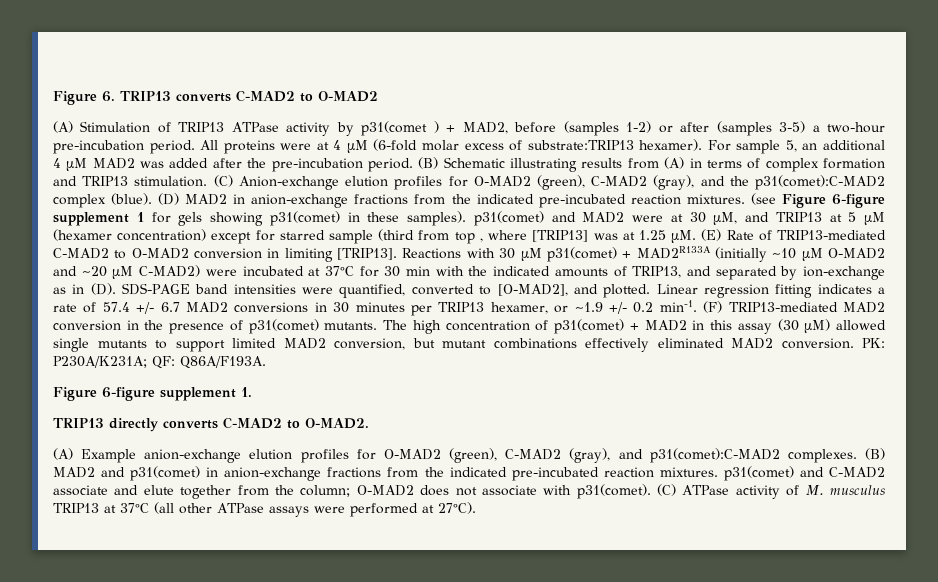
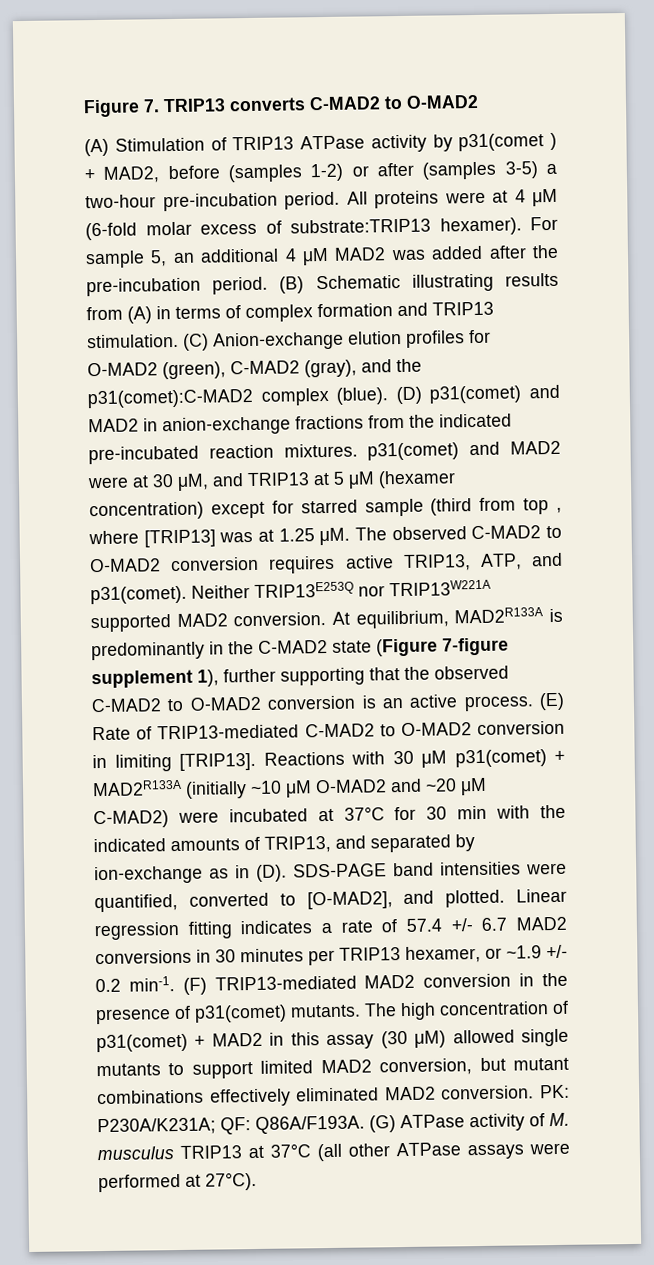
[53,91,115,105] Figure 6. -> [83,99,160,118] Figure 7.
(180, 199) none -> [429,384,560,404] p31(comet) and
[750,193,886,208] [53,211,466,226] (see Figure 6-figure supplement 1 for gels showing p31(comet) in these samples). -> (358, 450) none
(697, 236) none -> [354,525,562,541] [90,552,563,574] [90,579,491,605] [90,607,563,633] [91,637,509,661] [91,665,509,689] [91,694,534,713] The observed C-MAD2 to O-MAD2 conversion requires active TRIP13, ATP, and p31(comet). Neither TRIP13E253Q nor TRIP13W221A supported MAD2 conversion. At equilibrium, MAD2R133A is predominantly in the C-MAD2 state (Figure 7-figure supplement 1), further supporting that the observed C-MAD2 to O-MAD2 conversion is an active process.
[53,387,252,401] [53,417,369,432] [53,448,886,463] [53,466,885,481] [53,484,677,499] // Figure 6-figure supplement 1. // TRIP13 directly converts C-MAD2 to O-MAD2. // (A) Example anion-exchange elution profiles for O-MAD2 (green), C-MAD2 (gray), and p31(comet):C-MAD2 complexes. (B) MAD2 and p31(comet) in anion-exchange fractions from the indicated pre-incubated reaction mixtures. p31(comet) and C-MAD2 associate and elute together from the column; O-MAD2 does not associate with p31(comet). (C) -> [369,1115,396,1133] (G)

